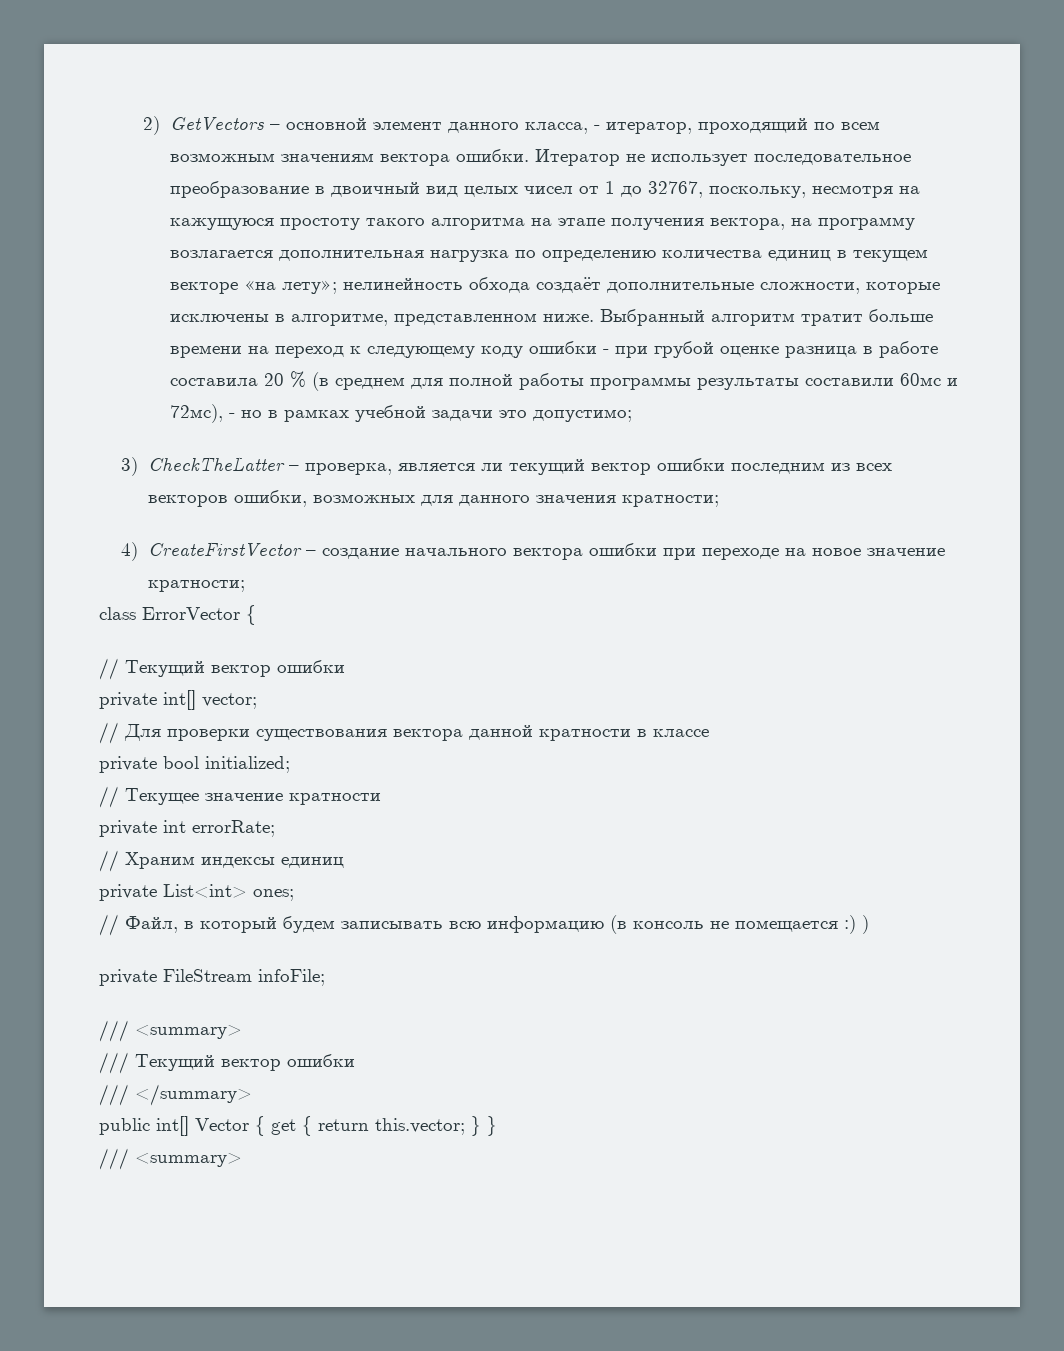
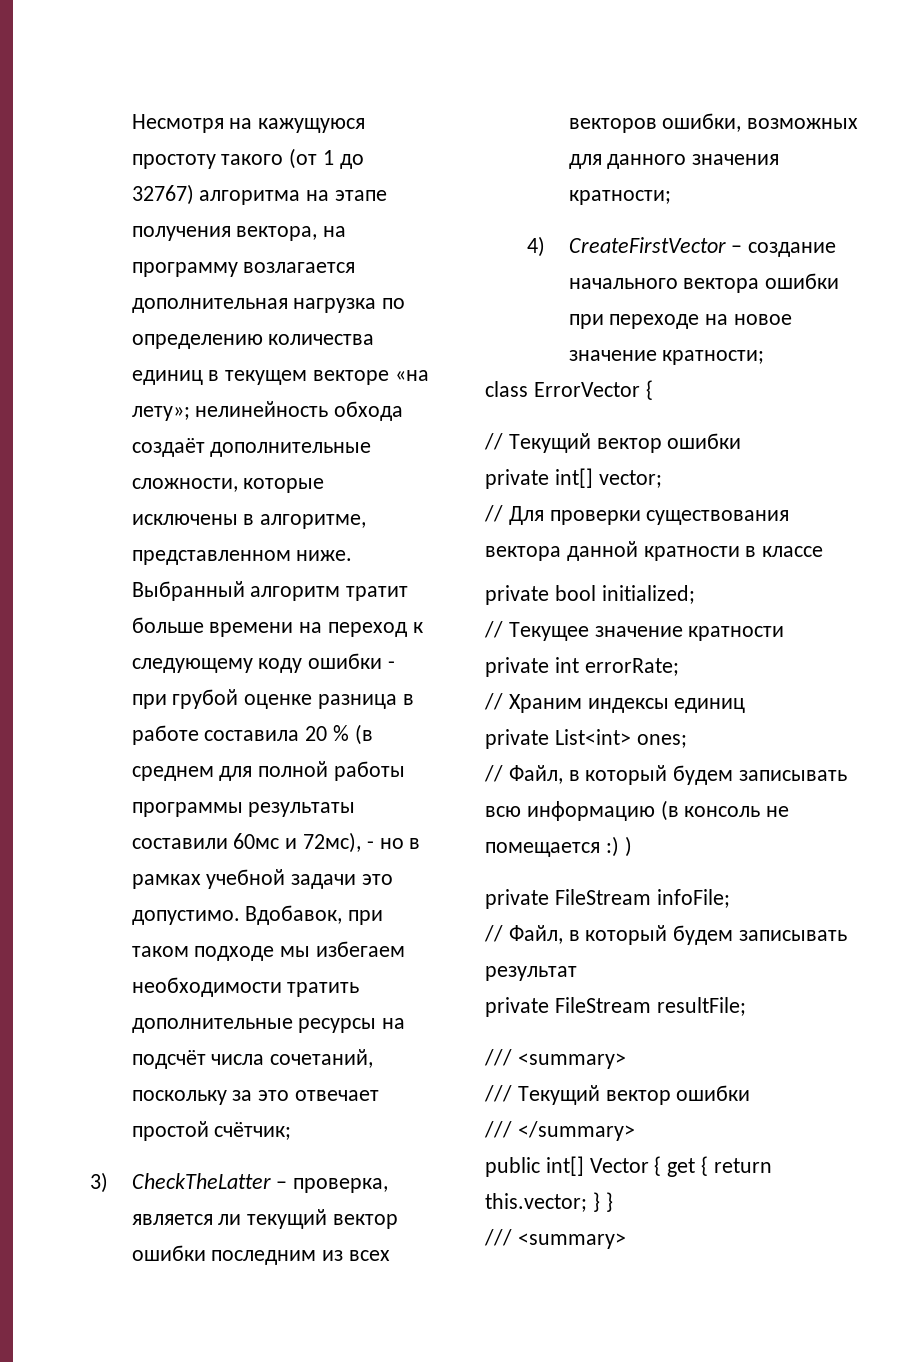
[143,116,880,135] [169,149,911,166] [169,181,920,198] [169,218,425,230] 2) GetVectors – основной элемент данного класса, - итератор, проходящий по всем возможным значениям вектора ошибки. Итератор не использует последовательное преобразование в двоичный вид целых чисел от 1 до 32767, поскольку, несмотря на кажущуюся простоту такого -> [131,114,366,133] [131,148,364,169] [131,184,194,205] Несмотря на кажущуюся простоту такого (от 1 до 32767)
[532,409,632,422] допустимо; -> [131,905,384,925] [131,941,405,961] [131,977,360,997] [131,1018,406,1033] [131,1049,374,1069] [131,1090,379,1105] [131,1121,292,1141] допустимо. Вдобавок, при таком подходе мы избегаем необходимости тратить дополнительные ресурсы на подсчёт числа сочетаний, поскольку за это отвечает простой счётчик;
(325, 977) none -> [484,925,848,945] [485,966,577,981] [485,997,746,1017] // // Файл, в который будем записывать результат // private FileStream resultFile;

